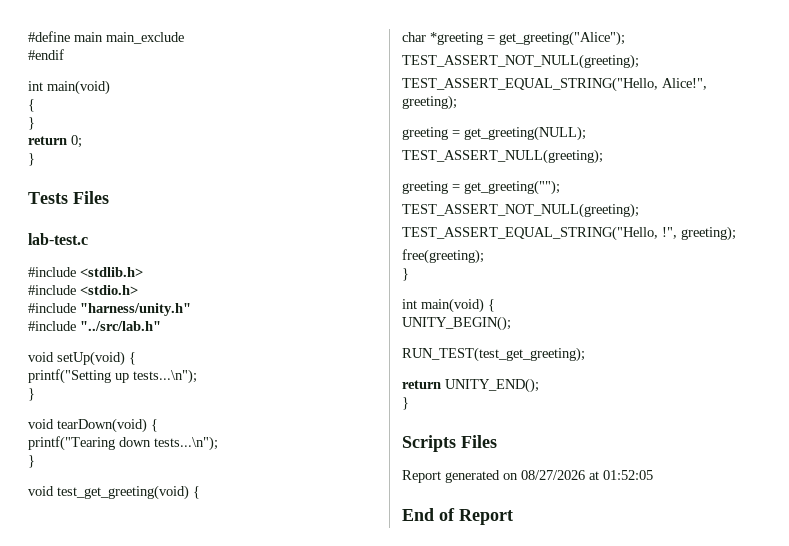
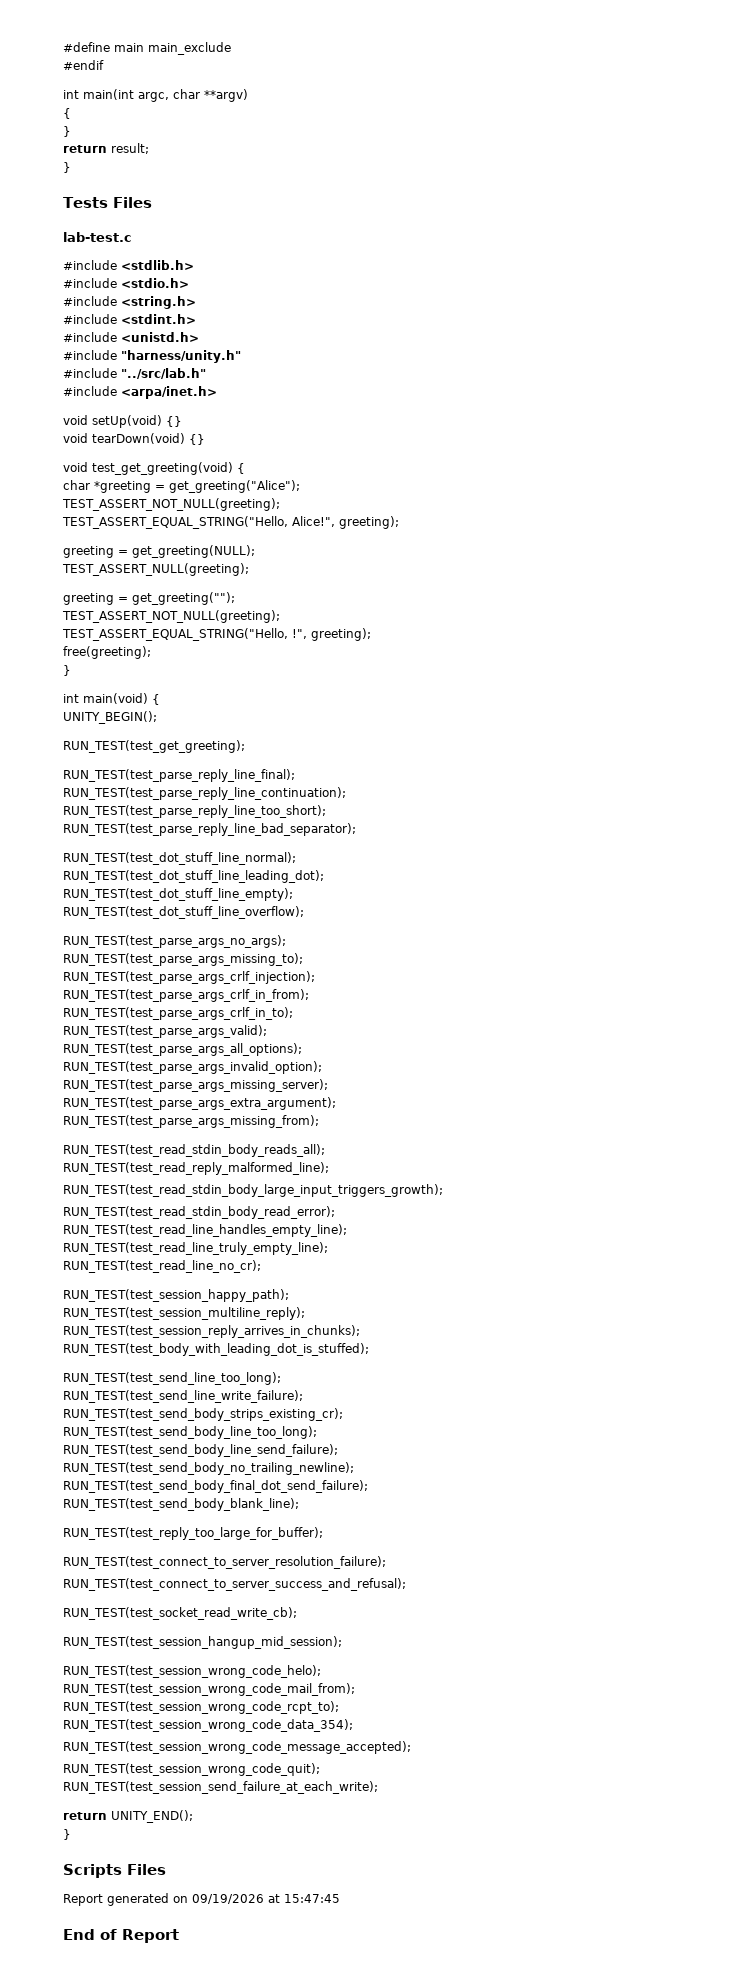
[47,80,110,95] main(void) -> [83,89,248,102] main(int argc, char **argv)
[71,135,82,148] 0; -> [111,143,149,154] result;
(138, 290) none -> [63,296,196,309] [63,314,196,324] [63,332,199,342] // #include <string.h> // #include <stdint.h> // #include <unistd.h>
(161, 326) none -> [63,386,217,399] // #include <arpa/inet.h>
[129,352,136,365] [28,369,197,384] [28,388,35,401] [28,418,158,433] [28,436,218,451] [28,455,35,468] { // printf("Setting up tests...\n"); // } // void tearDown(void) { // printf("Tearing down tests...\n"); // } -> [166,416,182,427] [63,433,205,445] {} // void tearDown(void) {}
(585, 354) none -> [63,769,295,782] [63,787,346,800] [63,805,326,818] [63,823,356,836] [63,852,296,865] [63,870,324,883] [63,888,293,901] [63,906,304,919] [63,935,286,948] [63,953,303,966] [63,971,315,984] [63,989,309,1002] [63,1007,293,1020] [63,1025,267,1038] [63,1043,302,1056] [63,1061,322,1074] [63,1079,328,1092] [63,1097,336,1110] [63,1115,319,1128] [63,1144,325,1157] [63,1162,329,1175] [63,1184,443,1197] [63,1206,335,1219] [63,1224,347,1237] [63,1242,328,1255] [63,1260,261,1273] [63,1289,289,1302] [63,1307,305,1320] [63,1325,360,1338] [63,1343,369,1356] [63,1372,281,1385] [63,1390,303,1403] [63,1408,343,1421] [63,1426,317,1439] [63,1444,338,1457] [63,1462,354,1475] [63,1480,368,1493] [63,1498,299,1511] [63,1527,323,1540] [63,1556,386,1569] [63,1578,406,1591] [63,1607,297,1620] [63,1636,342,1649] [63,1665,321,1678] [63,1683,355,1696] [63,1701,339,1714] [63,1719,353,1732] [63,1741,411,1754] [63,1763,320,1776] [63,1781,378,1794] // RUN_TEST(test_parse_reply_line_final); // RUN_TEST(test_parse_reply_line_continuation); // RUN_TEST(test_parse_reply_line_too_short); // RUN_TEST(test_parse_reply_line_bad_separator); // RUN_TEST(test_dot_stuff_line_normal); // RUN_TEST(test_dot_stuff_line_leading_dot); // RUN_TEST(test_dot_stuff_line_empty); // RUN_TEST(test_dot_stuff_line_overflow); // RUN_TEST(test_parse_args_no_args); // RUN_TEST(test_parse_args_missing_to); // RUN_TEST(test_parse_args_crlf_injection); // RUN_TEST(test_parse_args_crlf_in_from); // RUN_TEST(test_parse_args_crlf_in_to); // RUN_TEST(test_parse_args_valid); // RUN_TEST(test_parse_args_all_options); // RUN_TEST(test_parse_args_invalid_option); // RUN_TEST(test_parse_args_missing_server); // RUN_TEST(test_parse_args_extra_argument); // RUN_TEST(test_parse_args_missing_from); // RUN_TEST(test_read_stdin_body_reads_all); // RUN_TEST(test_read_reply_malformed_line); // RUN_TEST(test_read_stdin_body_large_input_triggers_growth); // RUN_TEST(test_read_stdin_body_read_error); // RUN_TEST(test_read_line_handles_empty_line); // RUN_TEST(test_read_line_truly_empty_line); // RUN_TEST(test_read_line_no_cr); // RUN_TEST(test_session_happy_path); // RUN_TEST(test_session_multiline_reply); // RUN_TEST(test_session_reply_arrives_in_chunks); // RUN_TEST(test_body_with_leading_dot_is_stuffed); // RUN_TEST(test_send_line_too_long); // RUN_TEST(test_send_line_write_failure); // RUN_TEST(test_send_body_strips_existing_cr); // RUN_TEST(test_send_body_line_too_long); // RUN_TEST(test_send_body_line_send_failure); // RUN_TEST(test_send_body_no_trailing_newline); // RUN_TEST(test_send_body_final_dot_send_failure); // RUN_TEST(test_send_body_blank_line); // RUN_TEST(test_reply_too_large_for_buffer); // RUN_TEST(test_connect_to_server_resolution_failure); // RUN_TEST(test_connect_to_server_success_and_refusal); // RUN_TEST(test_socket_read_write_cb); // RUN_TEST(test_session_hangup_mid_session); // RUN_TEST(test_session_wrong_code_helo); // RUN_TEST(test_session_wrong_code_mail_from); // RUN_TEST(test_session_wrong_code_rcpt_to); // RUN_TEST(test_session_wrong_code_data_354); // RUN_TEST(test_session_wrong_code_message_accepted); // RUN_TEST(test_session_wrong_code_quit); // RUN_TEST(test_session_send_failure_at_each_write);
[521,470,653,480] 08/27/2026 at 01:52:05 -> [192,1894,340,1904] 09/19/2026 at 15:47:45

